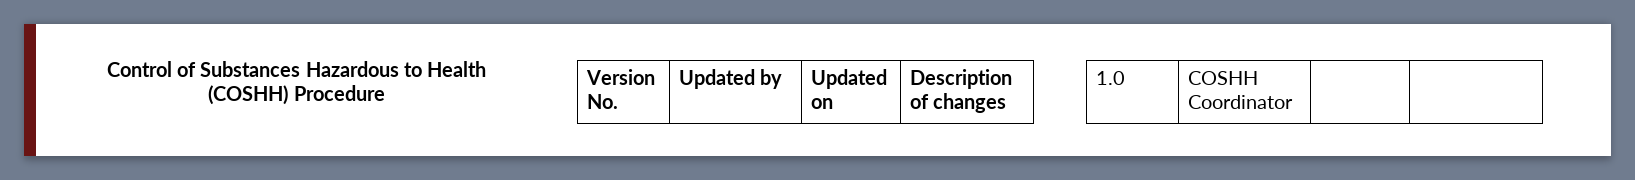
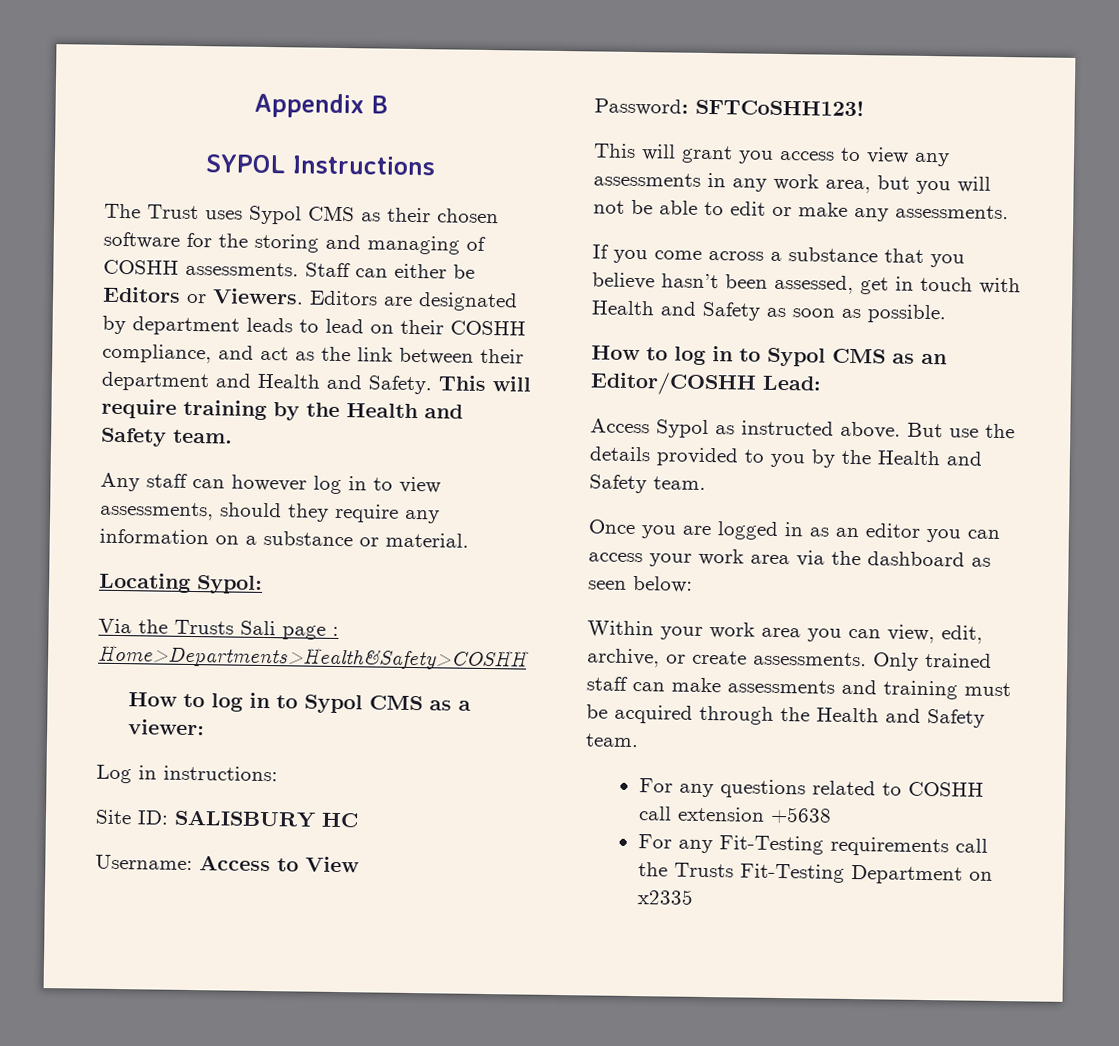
[106,61,487,77] [208,85,385,105] [585,69,655,85] [586,94,618,109] [678,69,783,89] [810,69,887,89] [810,98,833,109] [909,69,1012,89] [909,93,1007,113] [1095,71,1125,85] [1187,71,1258,85] [1187,95,1293,109] Control of Substances Hazardous to Health (COSHH) Procedure // Version No. | Updated by | Updated on | Description of changes // 1.0 | COSHH Coordinator | | -> [253,92,388,119] [204,154,435,176] [104,203,499,225] [103,231,486,255] [103,259,475,279] [102,286,518,312] [102,315,526,336] [102,343,524,365] [101,371,531,395] [101,398,463,421] [101,427,233,447] [100,472,441,495] [100,501,440,524] [99,528,469,548] [99,572,263,594] [98,618,339,640] [98,644,529,671] [128,692,472,714] [128,719,206,736] [96,764,278,784] [95,809,359,828] [95,854,359,873] [594,98,864,117] [593,143,950,167] [593,172,991,195] [593,199,1009,222] [592,244,965,268] [592,272,1021,295] [591,300,947,324] [591,345,947,367] [590,371,822,396] [590,418,1015,439] [589,446,983,468] [589,474,706,494] [588,519,1000,543] [588,548,991,567] [588,576,693,593] [587,620,983,644] [587,648,992,671] [586,676,1011,700] [586,704,985,728] [585,733,639,748] [638,778,984,799] [637,806,832,824] [637,834,988,857] [637,862,993,885] [636,889,694,905] Appendix B // SYPOL Instructions // The Trust uses Sypol CMS as their chosen software for the storing and managing of COSHH assessments. Staff can either be Editors or Viewers. Editors are designated by department leads to lead on their COSHH compliance, and act as the link between their department and Health and Safety. This will require training by the Health and Safety team. // Any staff can however log in to view assessments, should they require any information on a substance or material. // Locating Sypol: // Via the Trusts Sali page : Home>Departments>Health&Safety>COSHH // How to log in to Sypol CMS as a viewer: // Log in instructions: // Site ID: SALISBURY HC // Username: Access to View // Password: SFTCoSHH123! // This will grant you access to view any assessments in any work area, but you will not be able to edit or make any assessments. // If you come across a substance that you believe hasn’t been assessed, get in touch with Health and Safety as soon as possible. // How to log in to Sypol CMS as an Editor/COSHH Lead: // Access Sypol as instructed above. But use the details provided to you by the Health and Safety team. // Once you are logged in as an editor you can access your work area via the dashboard as seen below: // Within your work area you can view, edit, archive, or create assessments. Only trained staff can make assessments and training must be acquired through the Health and Safety team. // For any questions related to COSHH call extension +5638 // For any Fit-Testing requirements call the Trusts Fit-Testing Department on x2335

